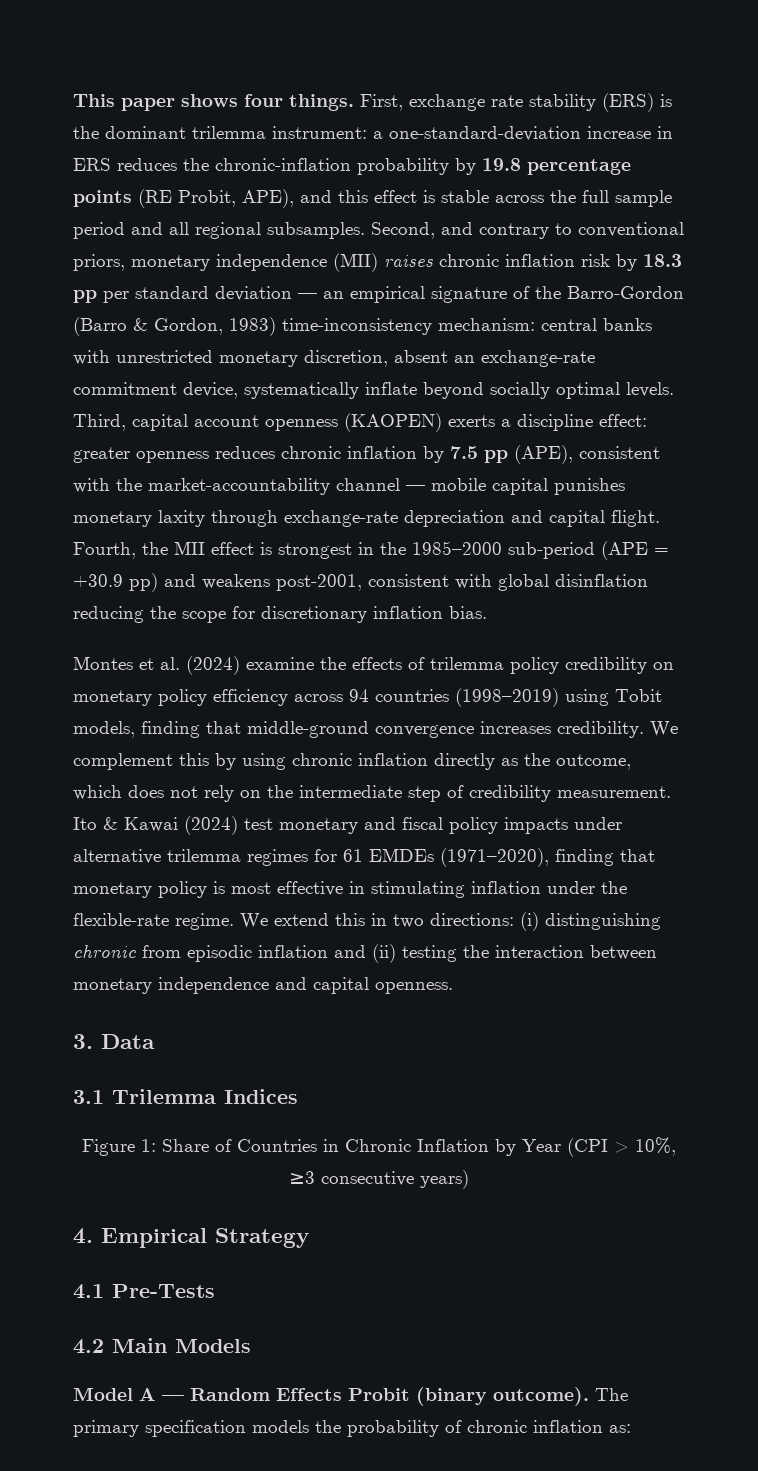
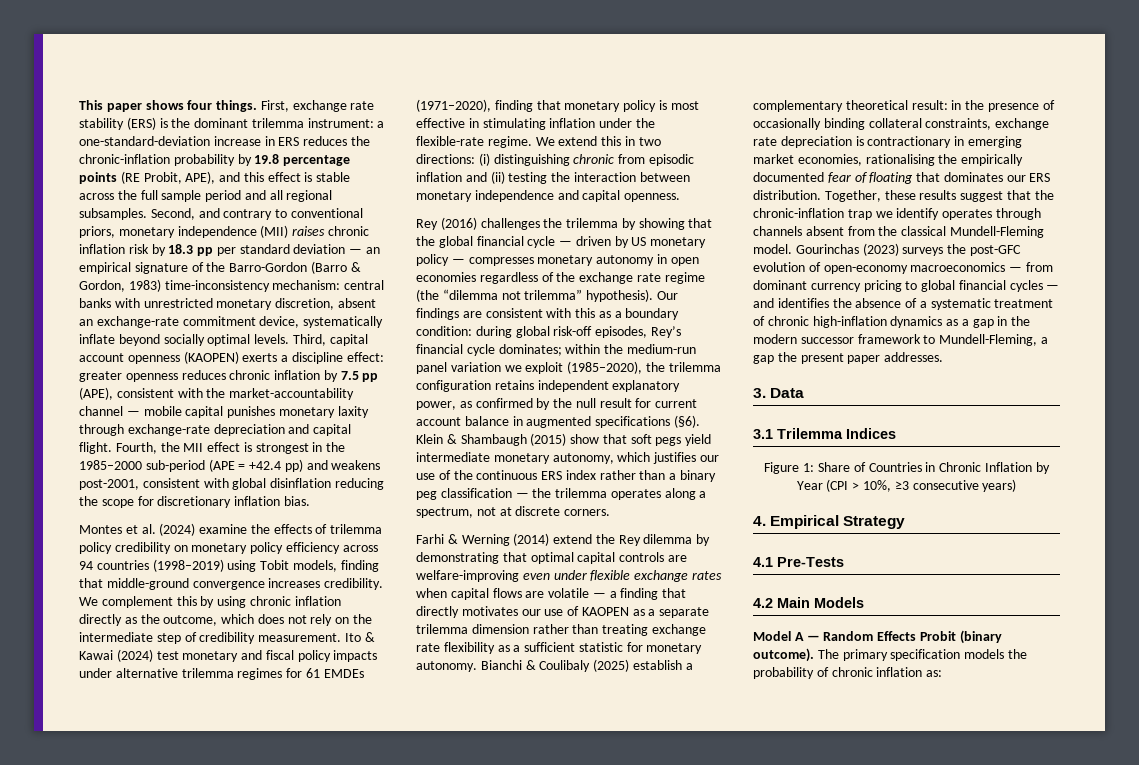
[73,574,123,587] +30.9 -> [249,461,282,470] +42.4
(453, 988) none -> [416,217,713,230] [416,236,707,248] [416,254,699,266] [416,272,705,284] [416,289,678,302] [416,308,680,320] [416,326,681,338] [416,344,696,356] [416,361,721,374] [416,380,681,392] [416,398,698,410] [416,415,700,428] [416,433,712,446] [416,452,719,464] [416,470,717,482] [416,488,707,500] [416,506,611,518] [416,533,711,546] [416,552,687,564] [416,570,722,582] [416,588,687,600] [416,606,710,618] [416,624,706,636] [416,642,703,654] [416,659,693,672] [753,100,1055,112] [753,118,1050,130] [753,136,1022,148] [753,154,1024,166] [753,172,1051,184] [753,190,1054,202] [753,208,1041,220] [753,226,1044,238] [753,243,1021,256] [753,262,1053,274] [753,280,1060,292] [753,298,1054,310] [753,316,1031,328] [753,334,1048,346] [753,352,944,364] // Rey (2016) challenges the trilemma by showing that the global financial cycle — driven by US monetary policy — compresses monetary autonomy in open economies regardless of the exchange rate regime (the “dilemma not trilemma” hypothesis). Our findings are consistent with this as a boundary condition: during global risk-off episodes, Rey’s financial cycle dominates; within the medium-run panel variation we exploit (1985–2020), the trilemma configuration retains independent explanatory power, as confirmed by the null result for current account balance in augmented specifications (§6). Klein & Shambaugh (2015) show that soft pegs yield intermediate monetary autonomy, which justifies our use of the continuous ERS index rather than a binary peg classification — the trilemma operates along a spectrum, not at discrete corners. // Farhi & Werning (2014) extend the Rey dilemma by demonstrating that optimal capital controls are welfare-improving even under flexible exchange rates when capital flows are volatile — a finding that directly motivates our use of KAOPEN as a separate trilemma dimension rather than treating exchange rate flexibility as a sufficient statistic for monetary autonomy. Bianchi & Coulibaly (2025) establish a complementary theoretical result: in the presence of occasionally binding collateral constraints, exchange rate depreciation is contractionary in emerging market economies, rationalising the empirically documented fear of floating that dominates our ERS distribution. Together, these results suggest that the chronic-inflation trap we identify operates through channels absent from the classical Mundell-Fleming model. Gourinchas (2023) surveys the post-GFC evolution of open-economy macroeconomics — from dominant currency pricing to global financial cycles — and identifies the absence of a systematic treatment of chronic high-inflation dynamics as a gap in the modern successor framework to Mundell-Fleming, a gap the present paper addresses.

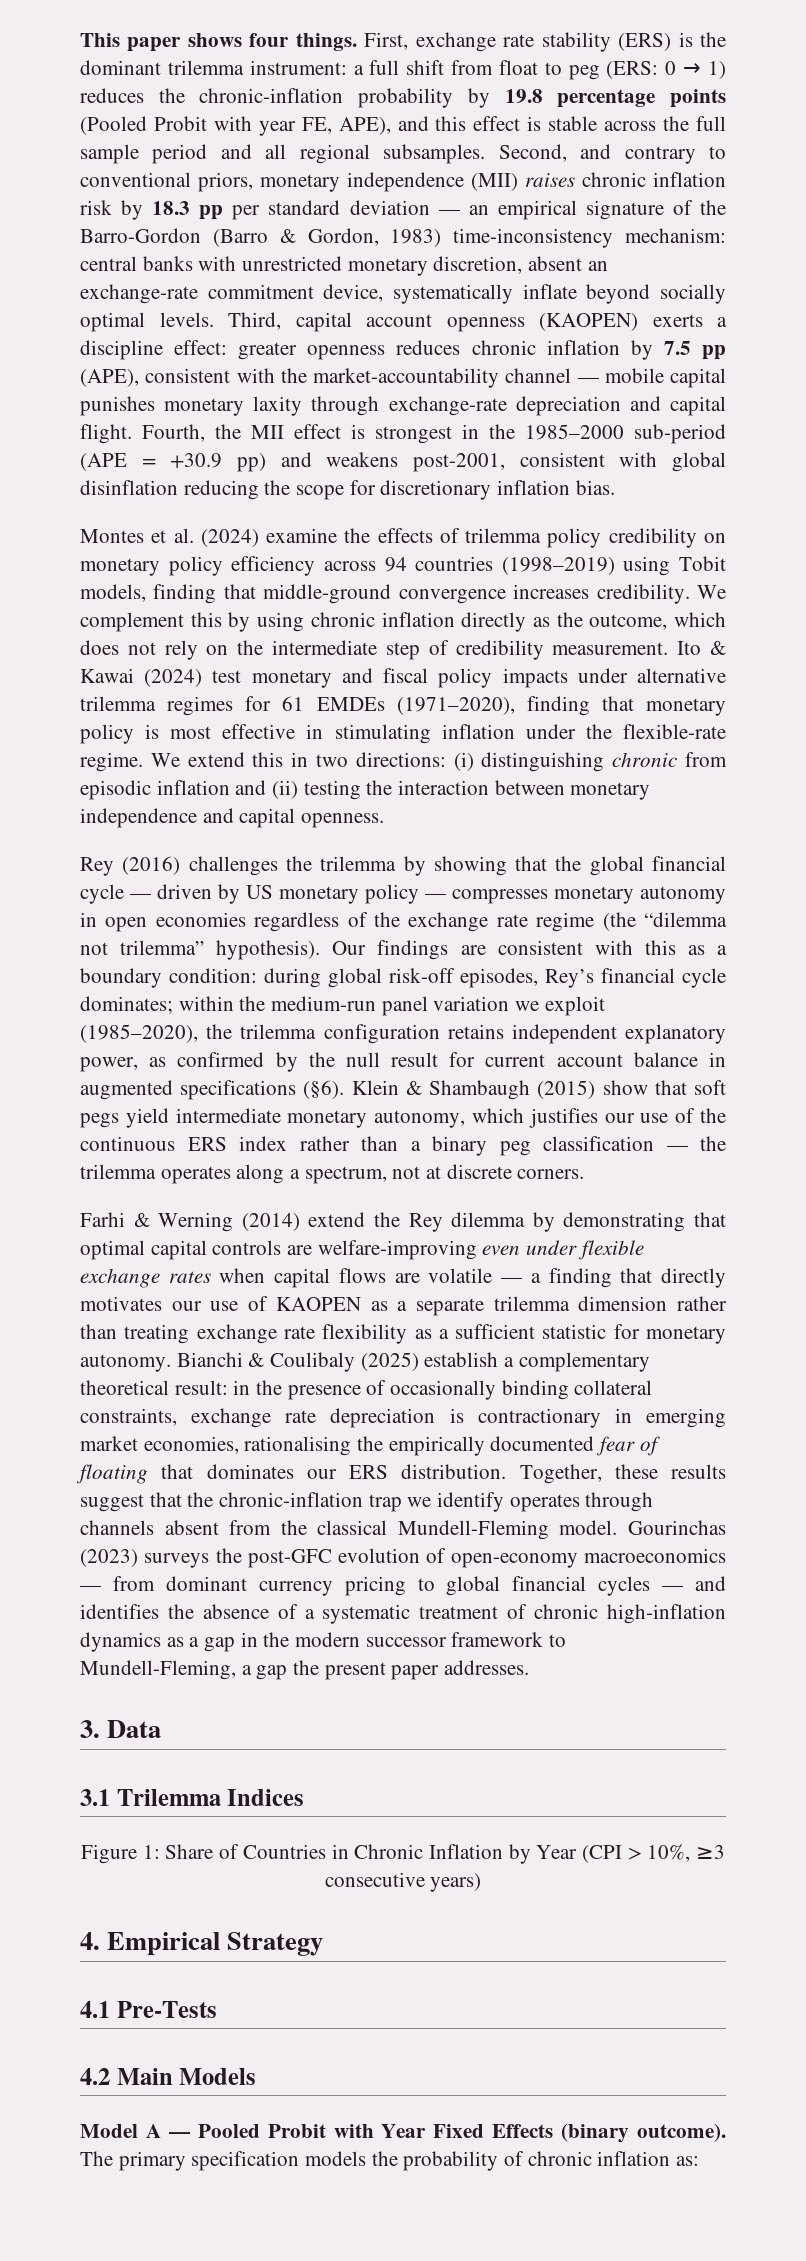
[79,136,300,146] one-standard-deviation increase in ERS -> [369,60,726,80] full shift from float to peg (ERS: 0 → 1)
[120,171,182,184] (RE Probit, -> [80,116,332,136] (Pooled Probit with year FE,
[249,461,282,470] +42.4 -> [170,453,223,468] +30.9
[823,631,956,641] Random Effects Probit -> [197,2124,554,2138] Pooled Probit with Year Fixed Effects

